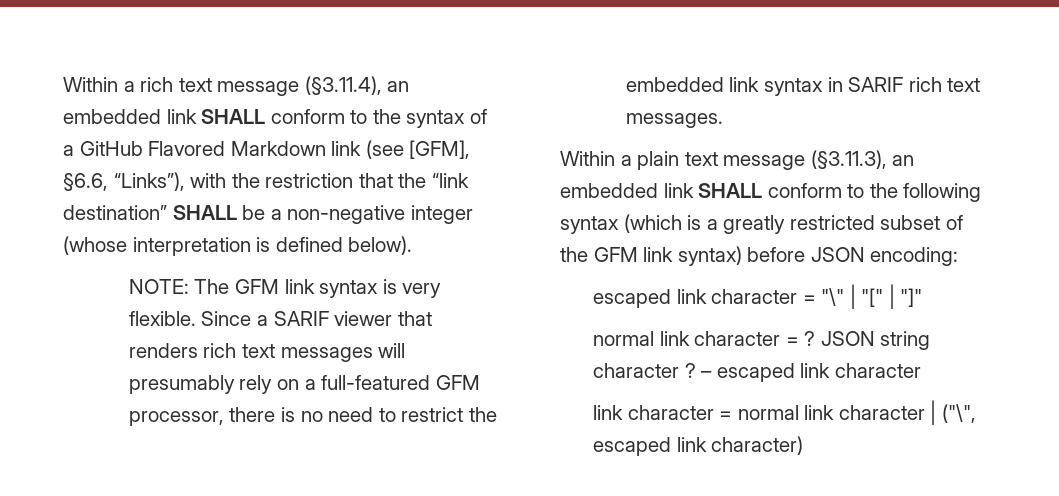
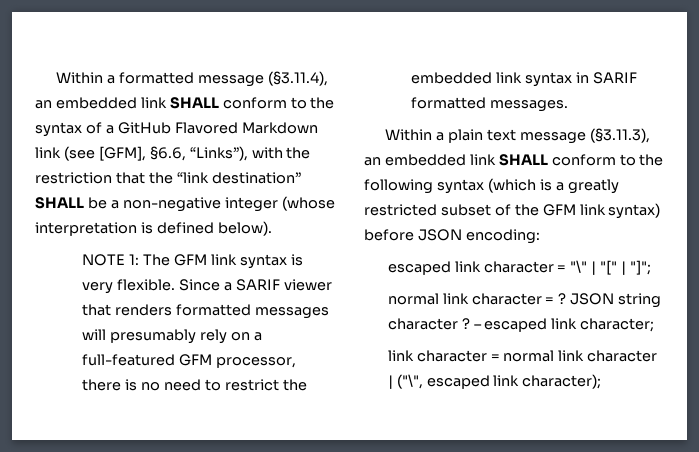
[63,77,212,92] Within a rich text -> [56,72,194,84] Within a formatted
[128,279,189,294] NOTE: -> [82,254,140,266] NOTE 1:
[203,343,276,358] rich text -> [176,304,252,316] formatted
[908,77,981,92] rich text -> [411,97,487,109] formatted
[900,288,923,307] "]" -> [630,260,652,275] "]";
[834,363,921,378] character -> [580,318,655,332] character;
[711,436,804,455] character) -> [522,374,602,389] character);

